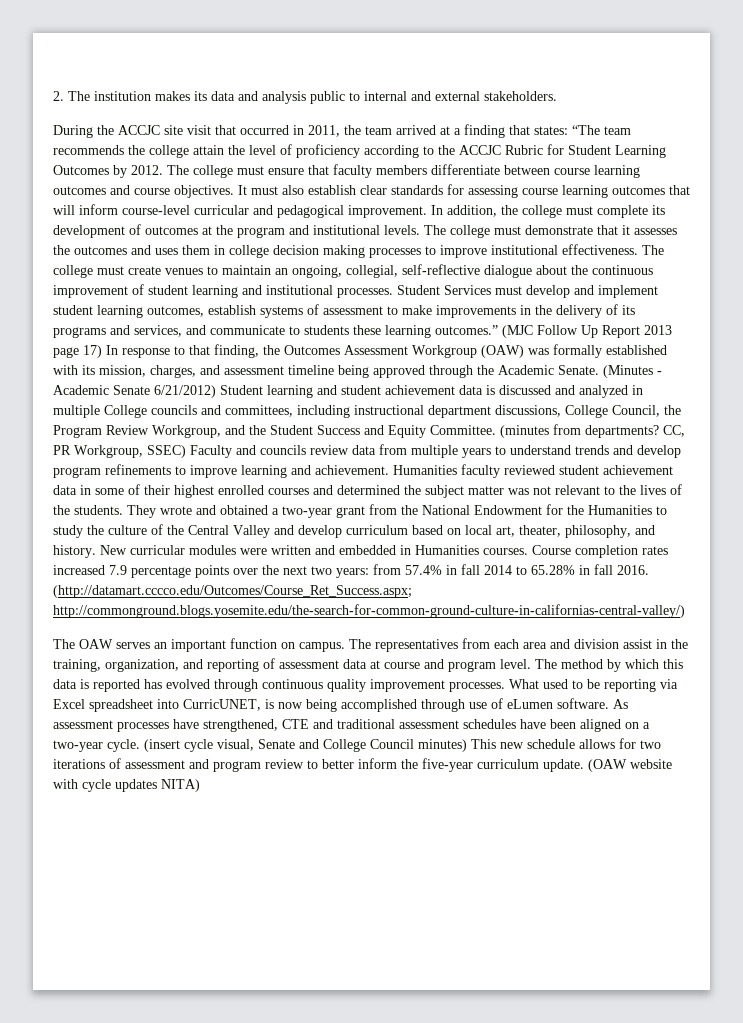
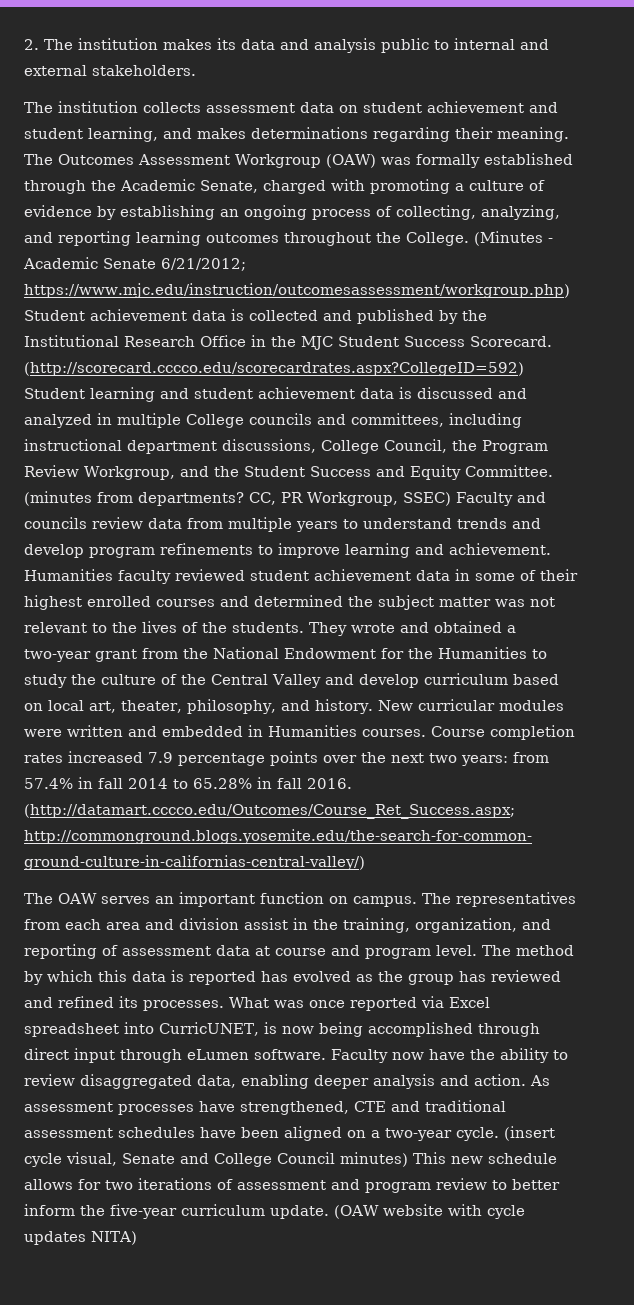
[53,124,631,138] [53,144,666,158] [53,164,640,178] [53,184,690,198] [53,204,665,218] [53,224,677,238] [53,244,664,258] [53,264,653,278] [53,284,658,298] [53,304,635,318] [53,325,672,338] [53,344,280,358] During the ACCJC site visit that occurred in 2011, the team arrived at a finding that states: “The team recommends the college attain the level of proficiency according to the ACCJC Rubric for Student Learning Outcomes by 2012. The college must ensure that faculty members differentiate between course learning outcomes and course objectives. It must also establish clear standards for assessing course learning outcomes that will inform course-level curricular and pedagogical improvement. In addition, the college must complete its development of outcomes at the program and institutional levels. The college must demonstrate that it assesses the outcomes and uses them in college decision making processes to improve institutional effectiveness. The college must create venues to maintain an ongoing, collegial, self-reflective dialogue about the continuous improvement of student learning and institutional processes. Student Services must develop and implement student learning outcomes, establish systems of assessment to make improvements in the delivery of its programs and services, and communicate to students these learning outcomes.” (MJC Follow Up Report 2013 page 17) In response to that finding, the -> [24,101,558,113] [24,127,569,142] [24,154,53,165] The institution collects assessment data on student achievement and student learning, and makes determinations regarding their meaning. The
[53,365,662,378] [53,385,216,398] with its mission, charges, and assessment timeline being approved through the Academic Senate. (Minutes - Academic Senate 6/21/2012) -> [24,179,545,194] [24,205,560,220] [24,231,553,246] [23,257,246,271] [24,283,570,298] [24,309,487,324] [24,335,552,350] [24,362,524,376] through the Academic Senate, charged with promoting a culture of evidence by establishing an ongoing process of collecting, analyzing, and reporting learning outcomes throughout the College. (Minutes - Academic Senate 6/21/2012; https://www.mjc.edu/instruction/outcomesassessment/workgroup.php) Student achievement data is collected and published by the Institutional Research Office in the MJC Student Success Scorecard. (http://scorecard.cccco.edu/scorecardrates.aspx?CollegeID=592)
[214,679,656,692] through continuous quality improvement processes. What used to be reporting -> [356,970,561,985] [24,996,417,1011] as the group has reviewed and refined its processes. What was once reported
[469,698,609,709] use of eLumen software. -> [24,1048,568,1063] [24,1074,526,1089] direct input through eLumen software. Faculty now have the ability to review disaggregated data, enabling deeper analysis and action.

